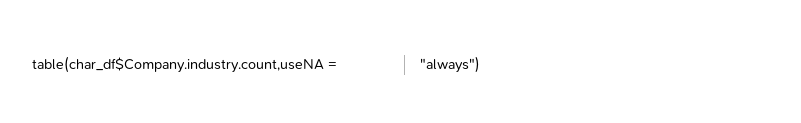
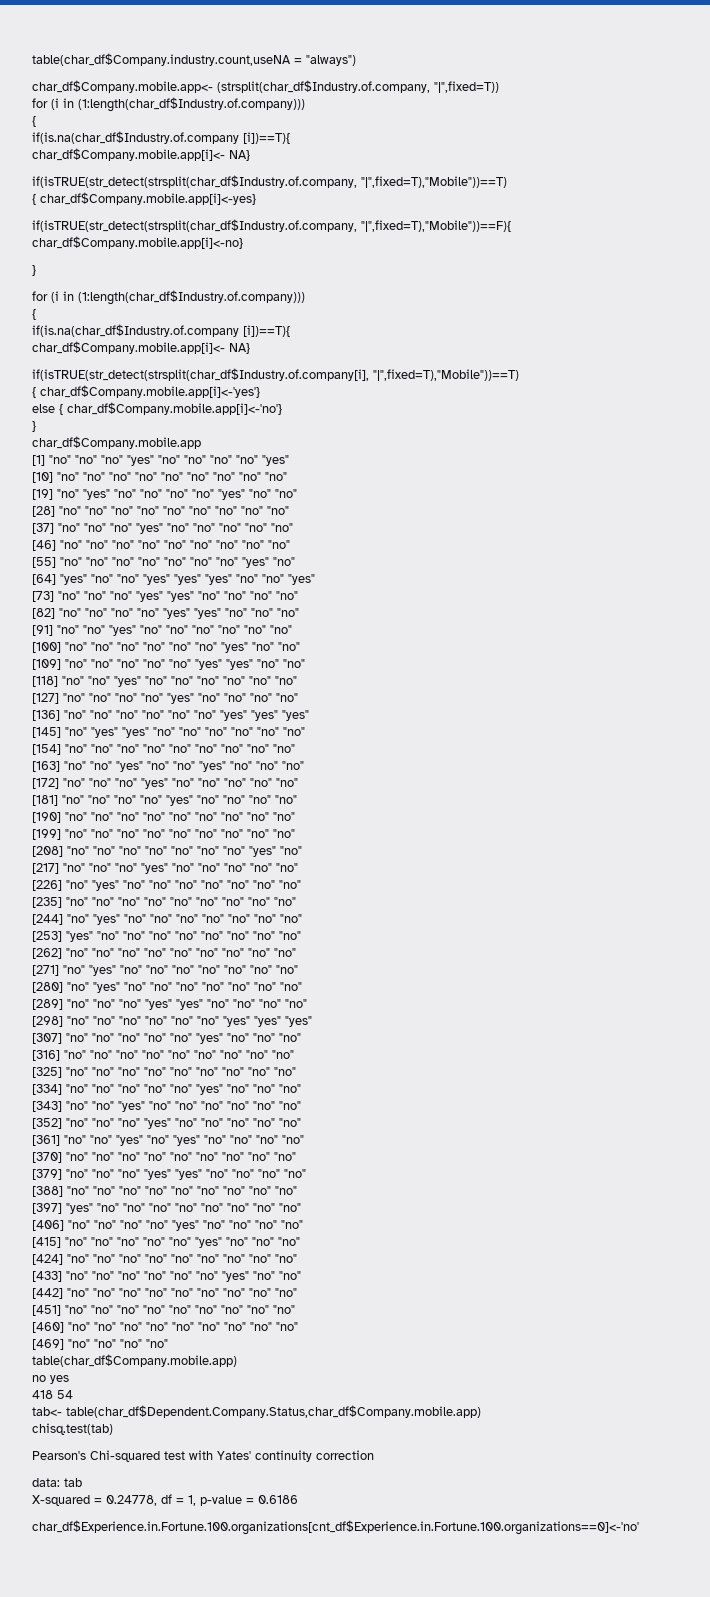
(480, 64) none -> [32,80,499,93] [32,97,305,112] [32,116,36,127] [32,131,290,144] [32,148,250,161] [32,175,507,188] [32,192,256,205] [32,219,511,232] [32,236,243,249] [32,265,36,276] [32,290,305,305] [32,309,36,320] [32,324,290,337] [32,341,250,354] [32,368,519,381] [32,385,260,398] [32,402,282,415] [32,421,36,432] [32,436,201,449] [32,455,289,466] [32,472,287,483] [32,489,297,500] [32,506,289,517] [32,523,293,534] [32,540,290,551] [32,557,295,568] [32,574,315,585] [32,591,298,602] [32,608,299,619] [32,625,292,636] [32,642,300,653] [32,659,305,670] [32,676,297,687] [32,693,298,704] [32,710,309,721] [32,727,305,738] [32,744,295,755] [32,761,304,772] [32,778,298,789] [32,795,297,806] [32,812,295,823] [32,829,295,840] [32,846,302,857] [32,863,298,874] [32,880,301,891] [32,897,296,908] [32,914,302,925] [32,931,301,942] [32,948,296,959] [32,965,298,976] [32,982,302,993] [32,999,307,1010] [32,1016,312,1027] [32,1033,301,1044] [32,1050,294,1061] [32,1067,296,1078] [32,1084,301,1095] [32,1101,301,1112] [32,1118,301,1129] [32,1135,304,1146] [32,1152,296,1163] [32,1169,306,1180] [32,1186,297,1197] [32,1203,301,1214] [32,1220,303,1231] [32,1237,300,1248] [32,1254,297,1265] [32,1271,301,1282] [32,1288,297,1299] [32,1305,295,1316] [32,1322,298,1333] [32,1339,168,1350] [32,1354,237,1367] [32,1375,69,1384] [32,1390,73,1399] [32,1405,481,1418] [32,1423,113,1435] [32,1450,374,1462] [32,1478,82,1487] [32,1494,298,1506] [32,1520,639,1535] // char_df$Company.mobile.app<- (strsplit(char_df$Industry.of.company, "|",fixed=T)) // for (i in (1:length(char_df$Industry.of.company))) // { // if(is.na(char_df$Industry.of.company [i])==T){ // char_df$Company.mobile.app[i]<- NA} // if(isTRUE(str_detect(strsplit(char_df$Industry.of.company, "|",fixed=T),"Mobile"))==T) // { char_df$Company.mobile.app[i]<-yes} // if(isTRUE(str_detect(strsplit(char_df$Industry.of.company, "|",fixed=T),"Mobile"))==F){ char_df$Company.mobile.app[i]<-no} // } // for (i in (1:length(char_df$Industry.of.company))) // { // if(is.na(char_df$Industry.of.company [i])==T){ // char_df$Company.mobile.app[i]<- NA} // if(isTRUE(str_detect(strsplit(char_df$Industry.of.company[i], "|",fixed=T),"Mobile"))==T) // { char_df$Company.mobile.app[i]<-'yes'} // else { char_df$Company.mobile.app[i]<-'no'} // } // char_df$Company.mobile.app // [1] "no" "no" "no" "yes" "no" "no" "no" "no" "yes" // [10] "no" "no" "no" "no" "no" "no" "no" "no" "no" // [19] "no" "yes" "no" "no" "no" "no" "yes" "no" "no" // [28] "no" "no" "no" "no" "no" "no" "no" "no" "no" // [37] "no" "no" "no" "yes" "no" "no" "no" "no" "no" // [46] "no" "no" "no" "no" "no" "no" "no" "no" "no" // [55] "no" "no" "no" "no" "no" "no" "no" "yes" "no" // [64] "yes" "no" "no" "yes" "yes" "yes" "no" "no" "yes" // [73] "no" "no" "no" "yes" "yes" "no" "no" "no" "no" // [82] "no" "no" "no" "no" "yes" "yes" "no" "no" "no" // [91] "no" "no" "yes" "no" "no" "no" "no" "no" "no" // [100] "no" "no" "no" "no" "no" "no" "yes" "no" "no" // [109] "no" "no" "no" "no" "no" "yes" "yes" "no" "no" // [118] "no" "no" "yes" "no" "no" "no" "no" "no" "no" // [127] "no" "no" "no" "no" "yes" "no" "no" "no" "no" // [136] "no" "no" "no" "no" "no" "no" "yes" "yes" "yes" // [145] "no" "yes" "yes" "no" "no" "no" "no" "no" "no" // [154] "no" "no" "no" "no" "no" "no" "no" "no" "no" // [163] "no" "no" "yes" "no" "no" "yes" "no" "no" "no" // [172] "no" "no" "no" "yes" "no" "no" "no" "no" "no" // [181] "no" "no" "no" "no" "yes" "no" "no" "no" "no" // [190] "no" "no" "no" "no" "no" "no" "no" "no" "no" // [199] "no" "no" "no" "no" "no" "no" "no" "no" "no" // [208] "no" "no" "no" "no" "no" "no" "no" "yes" "no" // [217] "no" "no" "no" "yes" "no" "no" "no" "no" "no" // [226] "no" "yes" "no" "no" "no" "no" "no" "no" "no" // [235] "no" "no" "no" "no" "no" "no" "no" "no" "no" // [244] "no" "yes" "no" "no" "no" "no" "no" "no" "no" // [253] "yes" "no" "no" "no" "no" "no" "no" "no" "no" // [262] "no" "no" "no" "no" "no" "no" "no" "no" "no" // [271] "no" "yes" "no" "no" "no" "no" "no" "no" "no" // [280] "no" "yes" "no" "no" "no" "no" "no" "no" "no" // [289] "no" "no" "no" "yes" "yes" "no" "no" "no" "no" // [298] "no" "no" "no" "no" "no" "no" "yes" "yes" "yes" // [307] "no" "no" "no" "no" "no" "yes" "no" "no" "no" // [316] "no" "no" "no" "no" "no" "no" "no" "no" "no" // [325] "no" "no" "no" "no" "no" "no" "no" "no" "no" // [334] "no" "no" "no" "no" "no" "yes" "no" "no" "no" // [343] "no" "no" "yes" "no" "no" "no" "no" "no" "no" // [352] "no" "no" "no" "yes" "no" "no" "no" "no" "no" // [361] "no" "no" "yes" "no" "yes" "no" "no" "no" "no" // [370] "no" "no" "no" "no" "no" "no" "no" "no" "no" // [379] "no" "no" "no" "yes" "yes" "no" "no" "no" "no" // [388] "no" "no" "no" "no" "no" "no" "no" "no" "no" // [397] "yes" "no" "no" "no" "no" "no" "no" "no" "no" // [406] "no" "no" "no" "no" "yes" "no" "no" "no" "no" // [415] "no" "no" "no" "no" "no" "yes" "no" "no" "no" // [424] "no" "no" "no" "no" "no" "no" "no" "no" "no" // [433] "no" "no" "no" "no" "no" "no" "yes" "no" "no" // [442] "no" "no" "no" "no" "no" "no" "no" "no" "no" // [451] "no" "no" "no" "no" "no" "no" "no" "no" "no" // [460] "no" "no" "no" "no" "no" "no" "no" "no" "no" // [469] "no" "no" "no" "no" // table(char_df$Company.mobile.app) // no yes // 418 54 // tab<- table(char_df$Dependent.Company.Status,char_df$Company.mobile.app) // chisq.test(tab) // Pearson's Chi-squared test with Yates' continuity correction // data: tab // X-squared = 0.24778, df = 1, p-value = 0.6186 // char_df$Experience.in.Fortune.100.organizations[cnt_df$Experience.in.Fortune.100.organizations==0]<-'no'

